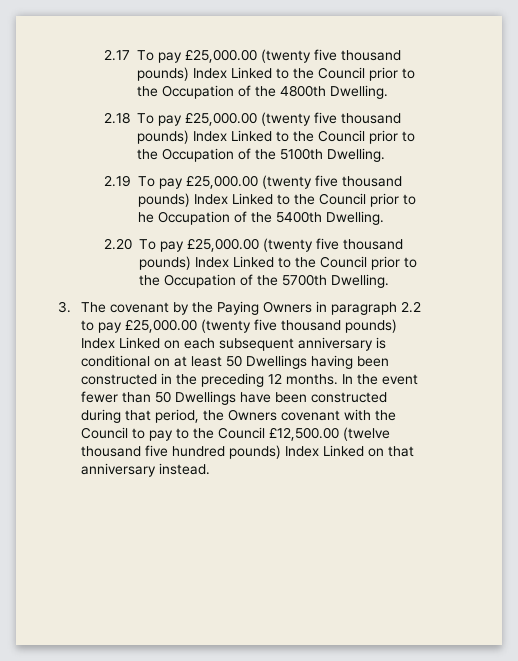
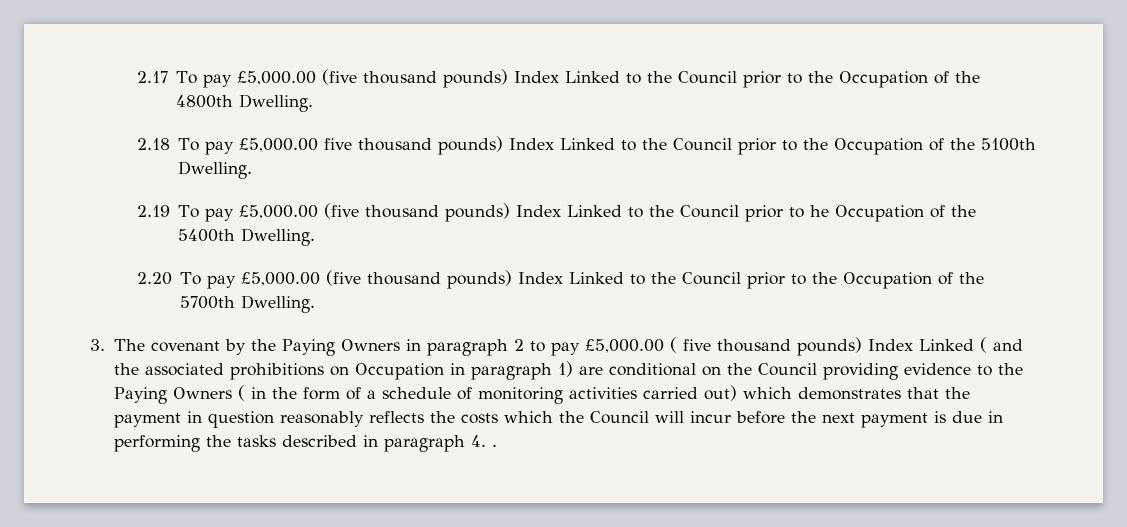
[184,49,337,63] £25,000.00 (twenty five -> [237,69,358,85] £5,000.00 (five
[184,112,311,126] £25,000.00 (twenty -> [239,138,319,152] £5,000.00
[185,175,338,189] £25,000.00 (twenty five -> [239,203,360,219] £5,000.00 (five
[186,238,339,252] £25,000.00 (twenty five -> [241,270,362,286] £5,000.00 (five
[400,301,421,313] [80,319,397,333] [80,337,386,351] [80,355,389,369] [80,373,418,387] [80,391,387,405] [80,409,396,423] [80,427,390,441] [80,445,414,459] [80,463,210,477] 2.2 to pay £25,000.00 (twenty five thousand pounds) Index Linked on each subsequent anniversary is conditional on at least 50 Dwellings having been constructed in the preceding 12 months. In the event fewer than 50 Dwellings have been constructed during that period, the Owners covenant with the Council to pay to the Council £12,500.00 (twelve thousand five hundred pounds) Index Linked on that anniversary instead. -> [513,337,1023,356] [113,361,1023,380] [113,385,970,404] [113,411,1003,428] [113,435,497,452] 2 to pay £5,000.00 ( five thousand pounds) Index Linked ( and the associated prohibitions on Occupation in paragraph 1) are conditional on the Council providing evidence to the Paying Owners ( in the form of a schedule of monitoring activities carried out) which demonstrates that the payment in question reasonably reflects the costs which the Council will incur before the next payment is due in performing the tasks described in paragraph 4. .

